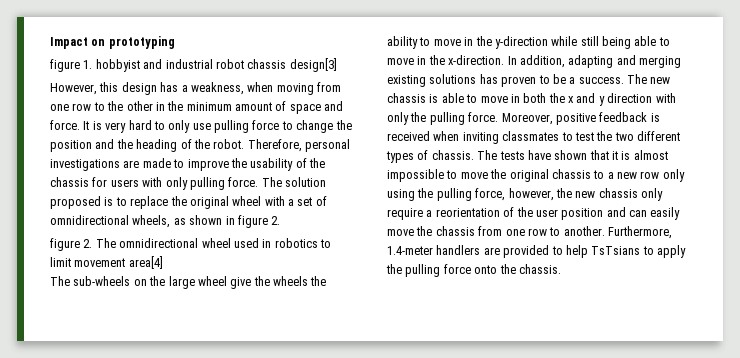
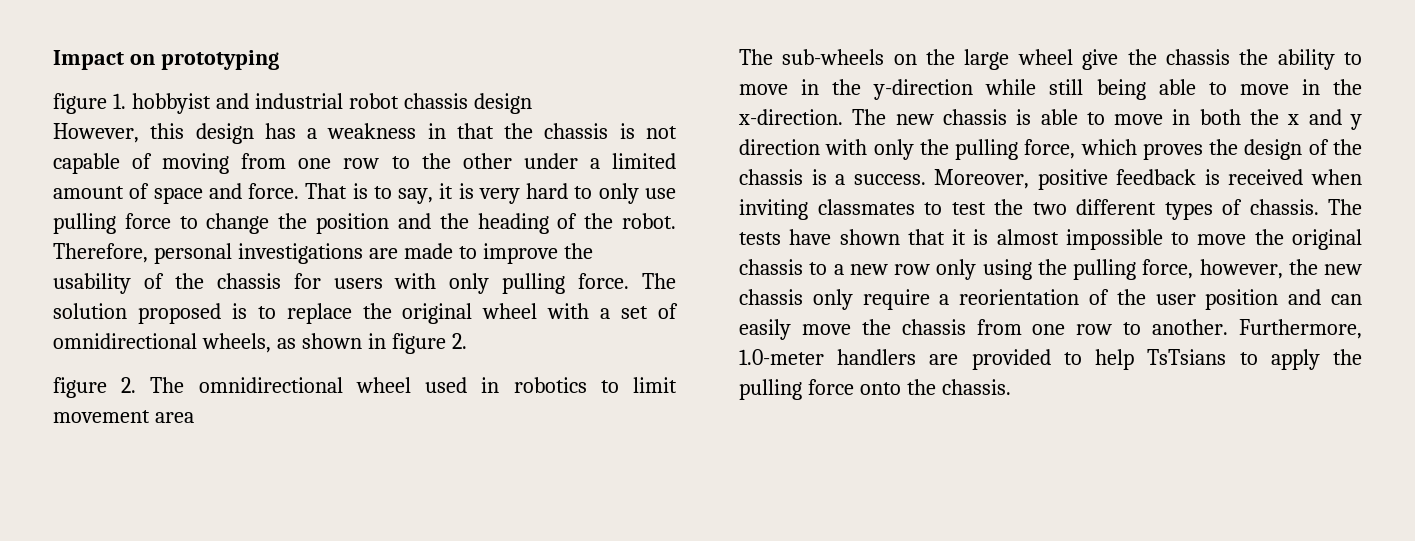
[289,58,337,72] design[3] -> [473,93,532,114] design
[190,82,274,95] weakness, when -> [327,123,677,139] [53,153,153,174] weakness in that the chassis is not capable of
[155,101,232,111] in the minimum -> [523,153,676,169] under a limited
[83,121,90,130] It -> [305,183,454,204] That is to say, it
[128,256,163,269] area[4] -> [154,412,194,423] area
[273,276,308,286] wheels -> [1165,49,1230,65] chassis
[507,55,681,68] [387,74,624,87] In addition, adapting and merging existing solutions has proven to be a success. -> (843, 117) none
[468,112,499,122] force. -> [1024,139,1362,160] [739,169,926,185] force, which proves the design of the chassis is a success.
[387,246,433,255] 1.4-meter -> [739,349,824,365] 1.0-meter

